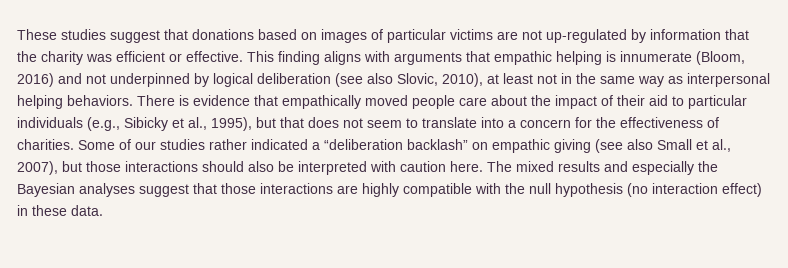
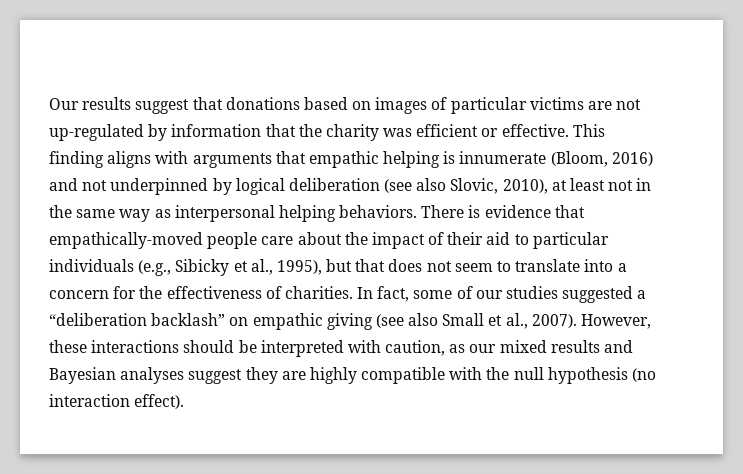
[17,29,106,40] These studies -> [49,97,132,110] Our results
[282,95,408,109] empathically moved -> [49,232,203,249] empathically-moved
[78,140,115,150] Some -> [357,286,453,302] In fact, some
[209,139,308,150] rather indicated -> [562,286,634,303] suggested
[17,161,121,175] 2007), but those -> [531,314,652,329] [49,340,87,353] 2007). However, these
[248,161,274,172] also -> (235, 346) none
[400,161,512,172] caution here. The -> [385,340,497,356] caution, as our
[632,161,718,175] especially the -> (634, 346) none
[193,183,333,194] that those interactions -> [245,367,278,384] they
[722,183,762,197] [17,205,103,216] effect) in these data. -> [134,394,185,409] effect).

